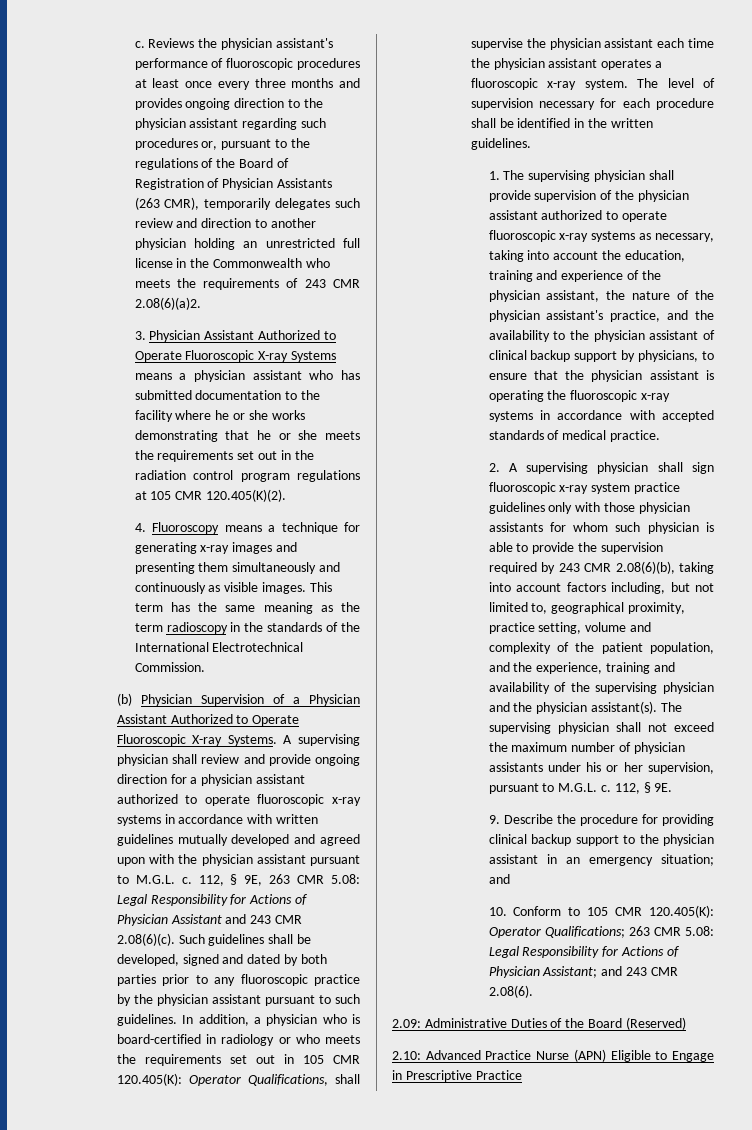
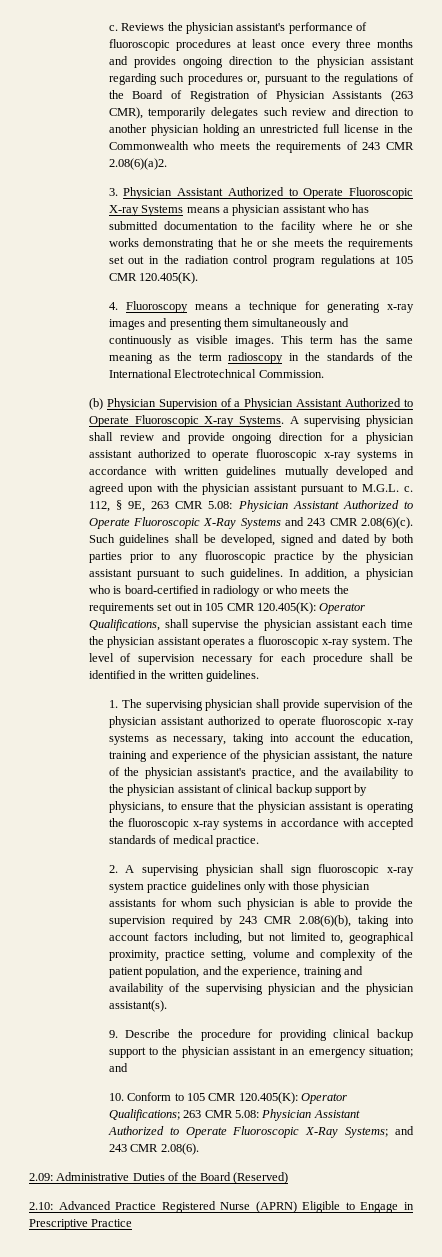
[205,489,286,502] 120.405(K)(2). -> [139,272,199,284] 120.405(K).
[116,894,307,906] [116,914,222,926] Legal Responsibility for Actions of Physician Assistant -> [237,500,414,512] [88,517,281,529] Physician Assistant Authorized to Operate Fluoroscopic X-Ray Systems
[660,702,682,712] [488,722,714,734] [488,742,685,754] [488,762,714,774] [488,782,673,794] The supervising physician shall not exceed the maximum number of physician assistants under his or her supervision, pursuant to M.G.L. c. 112, § 9E. -> (167, 1006) none
[488,946,679,958] [488,966,598,978] Legal Responsibility for Actions of Physician Assistant; -> [261,1109,360,1121] [107,1126,389,1138] Physician Assistant Authorized to Operate Fluoroscopic X-Ray Systems;
[536,1049,606,1062] Nurse (APN) -> [161,1201,297,1213] Registered Nurse (APRN)

